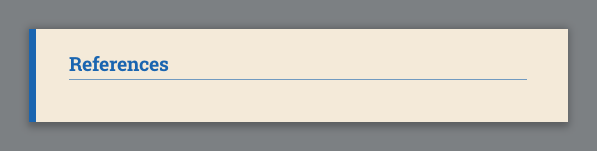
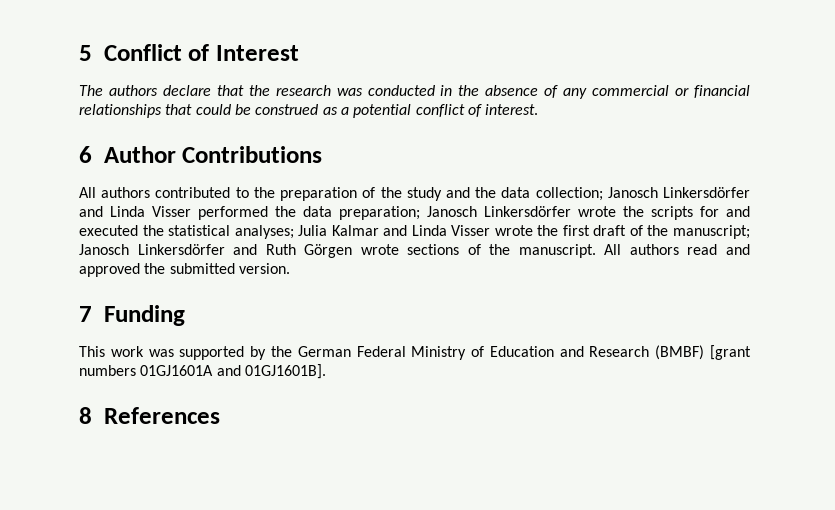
(69, 63) none -> [79,44,300,61] [79,85,751,99] [79,104,539,118] [79,146,323,163] [79,187,750,201] [79,206,750,220] [79,225,750,239] [79,244,751,258] [79,263,290,277] [79,305,185,326] [79,345,751,360] [79,364,326,379] [79,407,92,424] 5 Conflict of Interest // The authors declare that the research was conducted in the absence of any commercial or financial relationships that could be construed as a potential conflict of interest. // 6 Author Contributions // All authors contributed to the preparation of the study and the data collection; Janosch Linkersdörfer and Linda Visser performed the data preparation; Janosch Linkersdörfer wrote the scripts for and executed the statistical analyses; Julia Kalmar and Linda Visser wrote the first draft of the manuscript; Janosch Linkersdörfer and Ruth Görgen wrote sections of the manuscript. All authors read and approved the submitted version. // 7 Funding // This work was supported by the German Federal Ministry of Education and Research (BMBF) [grant numbers 01GJ1601A and 01GJ1601B]. // 8

